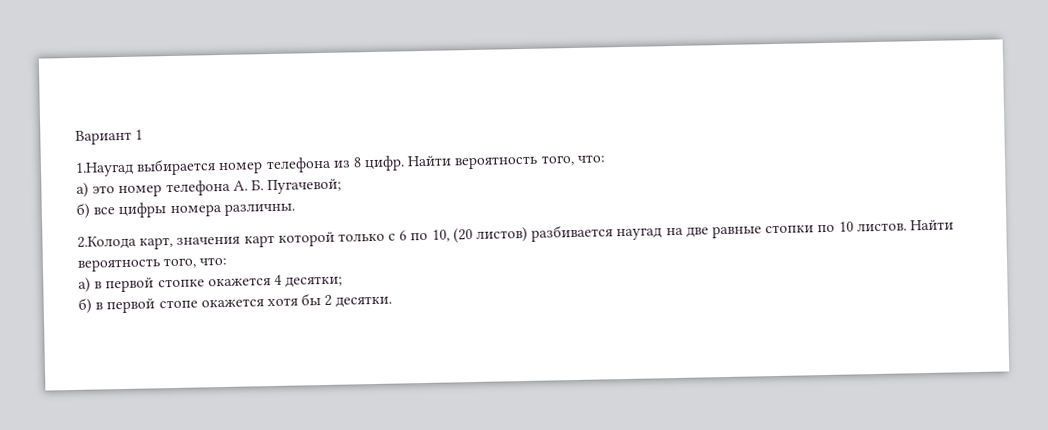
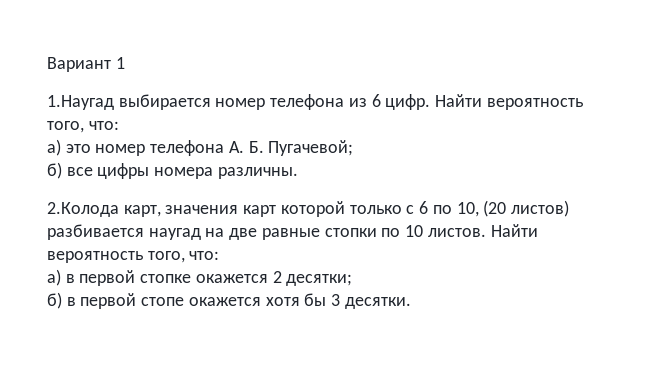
[352,157,362,168] 8 -> [371,94,381,107] 6
[273,274,282,286] 4 -> [272,271,282,283] 2
[324,294,333,306] 2 -> [331,294,341,306] 3

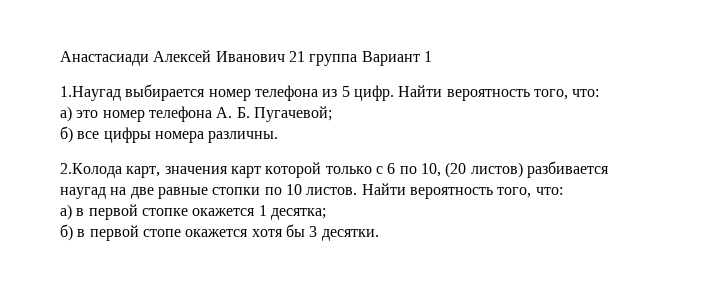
(47, 64) none -> [60,50,358,66] Анастасиади Алексей Иванович 21 группа
[371,94,381,107] 6 -> [341,86,350,97] 5
[272,271,353,286] 2 десятки; -> [258,205,326,220] 1 десятка;

